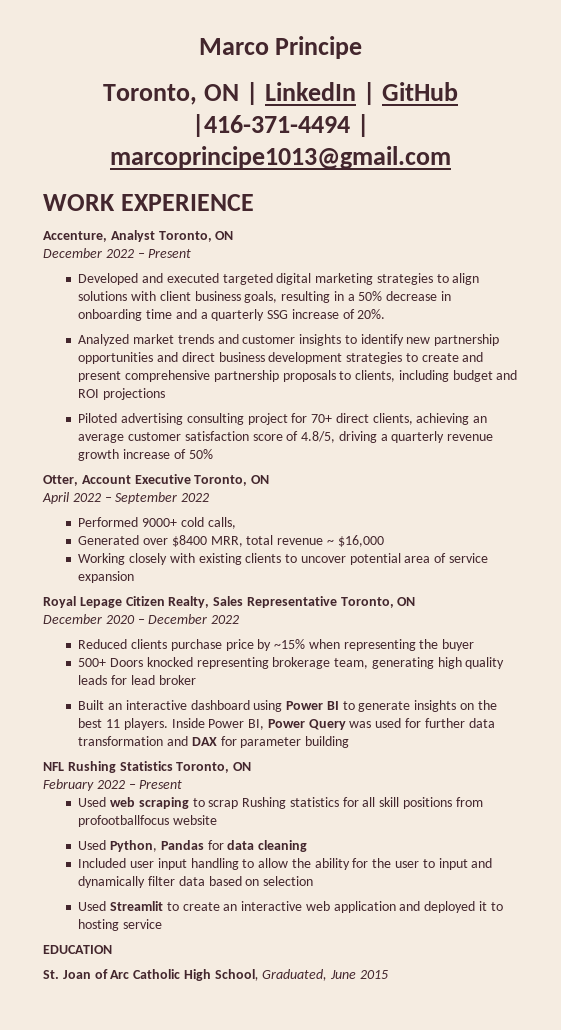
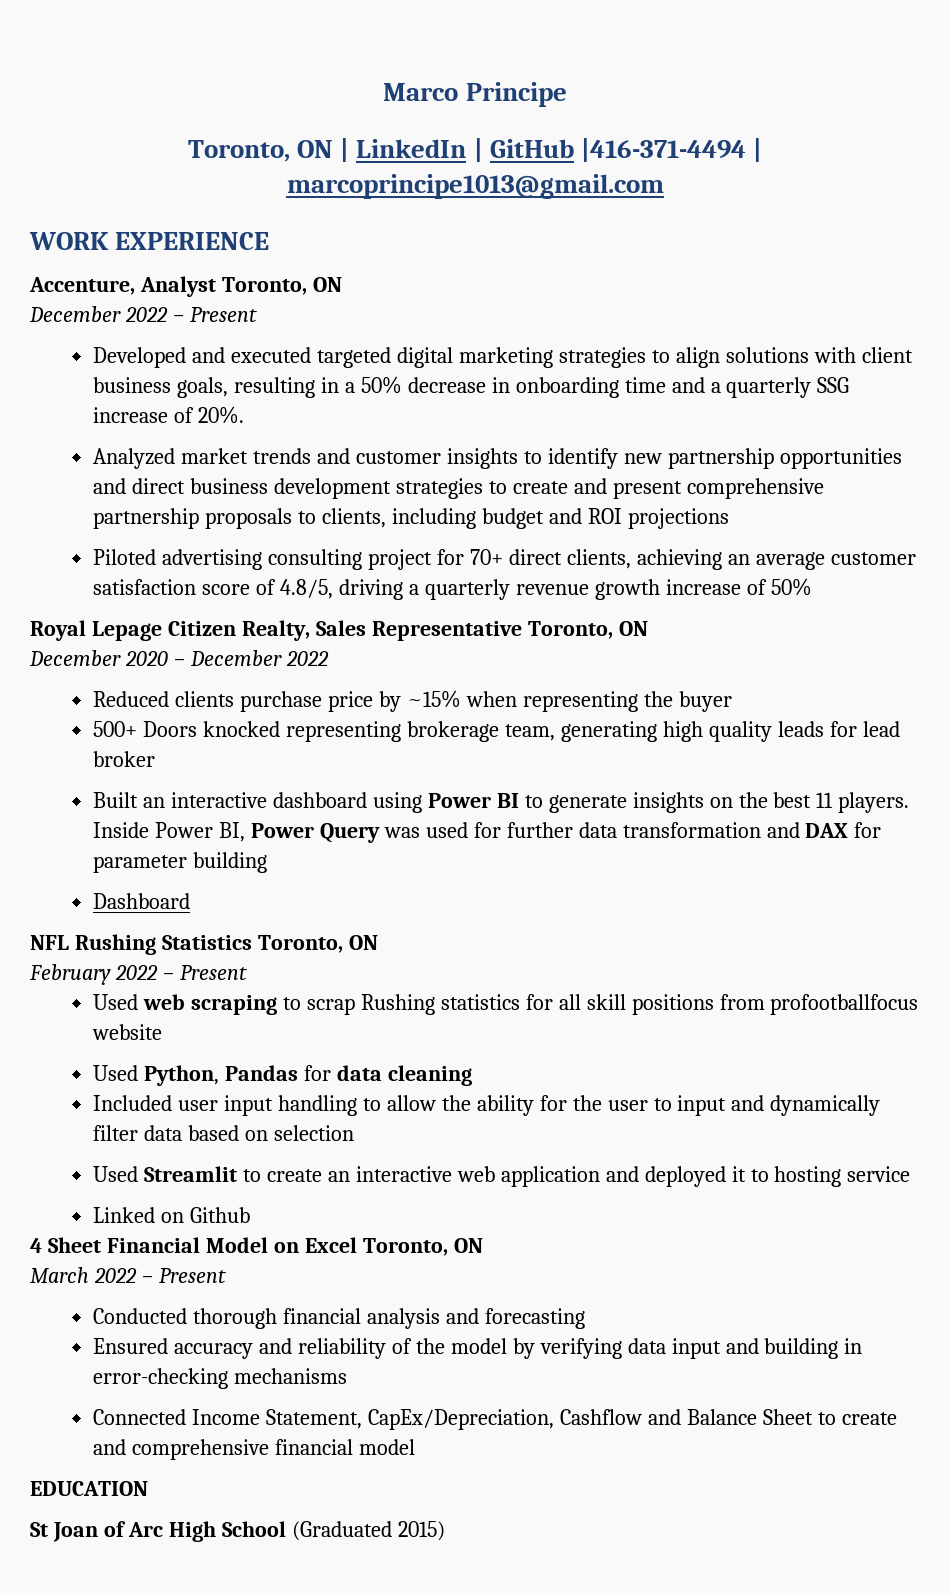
[43,474,270,486] [42,492,210,504] [78,517,236,529] [78,535,384,547] [78,553,489,565] [78,571,135,583] // Otter, Account Executive Toronto, ON // April 2022 – September 2022 // Performed 9000+ cold calls, // Generated over $8400 MRR, total revenue ~ $16,000 // Working closely with existing clients to uncover potential area of service expansion -> (812, 587) none
(350, 742) none -> [93,893,191,909] // Dashboard
(162, 924) none -> [93,1207,251,1223] [30,1237,483,1256] [30,1267,226,1283] [93,1308,585,1329] [93,1338,863,1359] [93,1368,348,1389] [93,1409,897,1430] [93,1439,415,1460] // Linked on Github // 4 Sheet Financial Model on Excel Toronto, ON // March 2022 – Present // Conducted thorough financial analysis and forecasting // Ensured accuracy and reliability of the model by verifying data input and building in error-checking mechanisms // Connected Income Statement, CapEx/Depreciation, Cashflow and Balance Sheet to create and comprehensive financial model
[43,970,59,979] St. -> [30,1522,48,1537] St
[133,969,389,981] Catholic High School, Graduated, June 2015 -> [168,1521,445,1542] High School (Graduated 2015)

